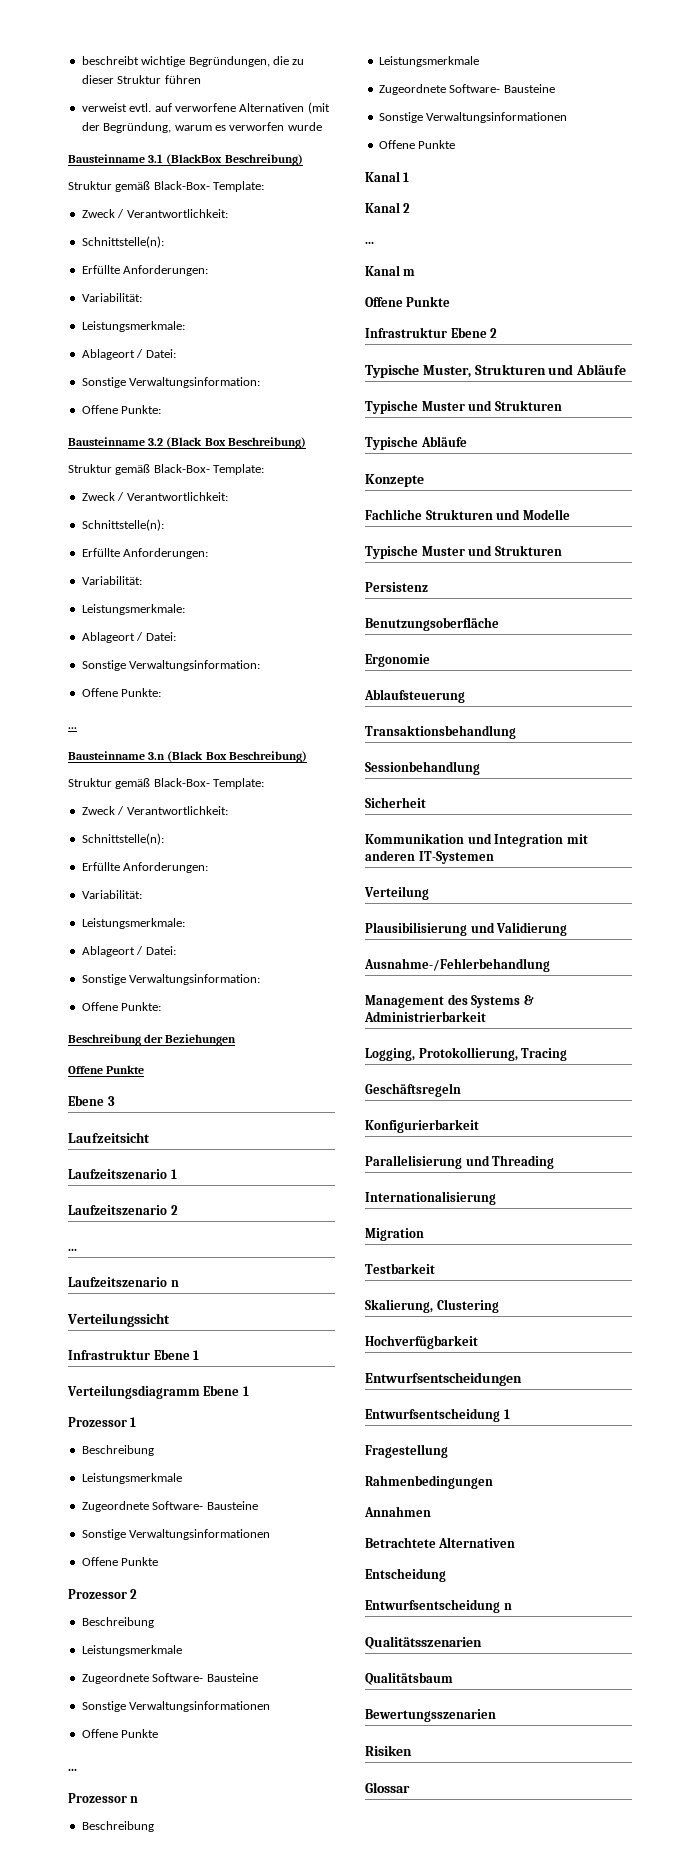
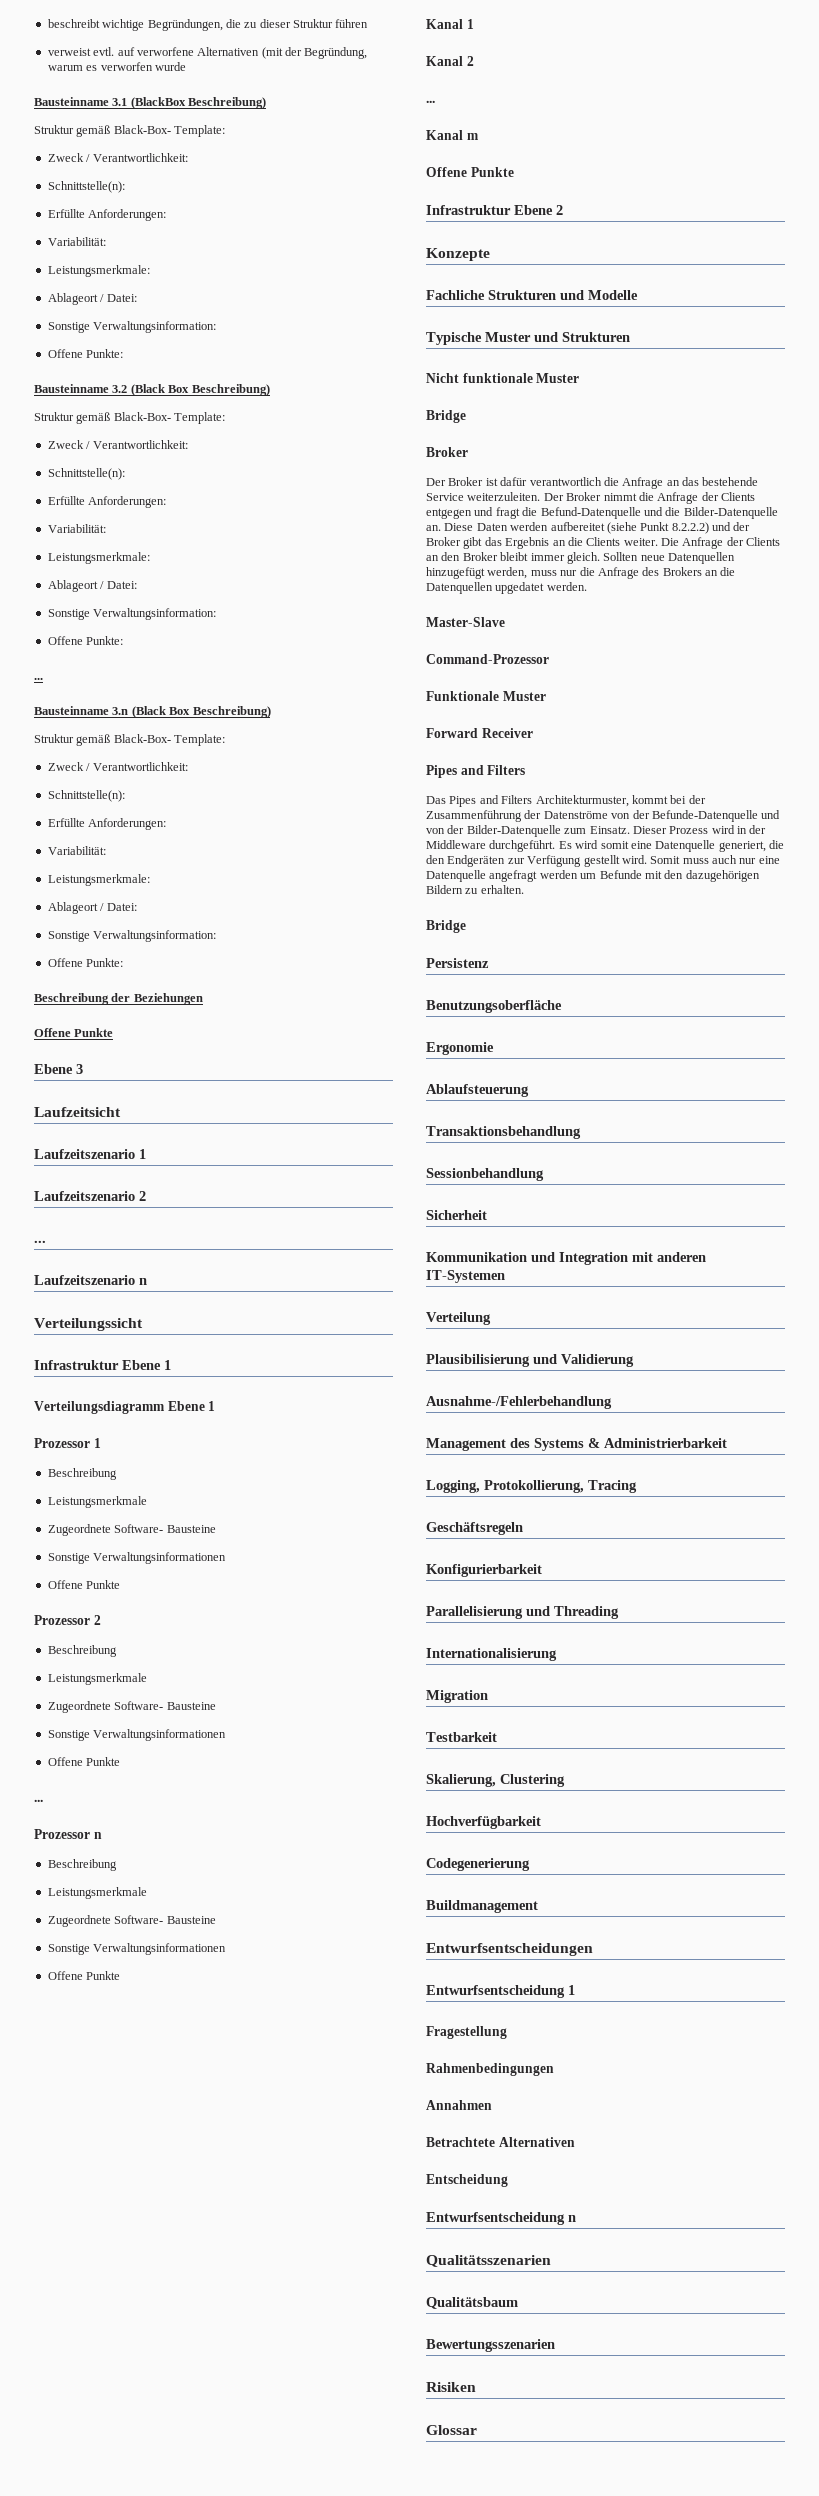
[365,364,627,378] [365,400,562,414] [365,436,467,450] // Typische Muster, Strukturen und Abläufe // Typische Muster und Strukturen // Typische Abläufe -> (563, 210) none
(562, 550) none -> [426,373,580,383] [426,410,466,423] [426,447,468,457] [426,477,759,489] [426,492,755,504] [426,507,778,519] [426,522,751,534] [426,537,781,549] [426,552,735,564] [426,567,736,579] [426,582,587,594] [426,617,505,627] [426,654,549,664] [426,691,546,701] [426,728,533,738] [426,765,526,778] [426,795,706,807] [426,810,781,822] [426,825,767,837] [426,840,784,852] [426,855,780,867] [426,870,760,882] [426,885,524,894] [426,920,466,933] // Nicht funktionale Muster // Bridge // Broker // Der Broker ist dafür verantwortlich die Anfrage an das bestehende Service weiterzuleiten. Der Broker nimmt die Anfrage der Clients entgegen und fragt die Befund-Datenquelle und die Bilder-Datenquelle an. Diese Daten werden aufbereitet (siehe Punkt 8.2.2.2) und der Broker gibt das Ergebnis an die Clients weiter. Die Anfrage der Clients an den Broker bleibt immer gleich. Sollten neue Datenquellen hinzugefügt werden, muss nur die Anfrage des Brokers an die Datenquellen upgedatet werden. // Master-Slave // Command-Prozessor // Funktionale Muster // Forward Receiver // Pipes and Filters // Das Pipes and Filters Architekturmuster, kommt bei der Zusammenführung der Datenströme von der Befunde-Datenquelle und von der Bilder-Datenquelle zum Einsatz. Dieser Prozess wird in der Middleware durchgeführt. Es wird somit eine Datenquelle generiert, die den Endgeräten zur Verfügung gestellt wird. Somit muss auch nur eine Datenquelle angefragt werden um Befunde mit den dazugehörigen Bildern zu erhalten. // Bridge
(478, 1342) none -> [426,1858,530,1871] [426,1900,538,1913] // Codegenerierung // Buildmanagement

